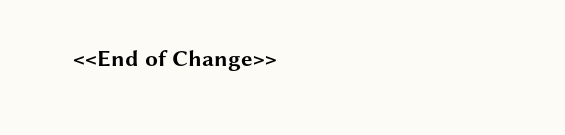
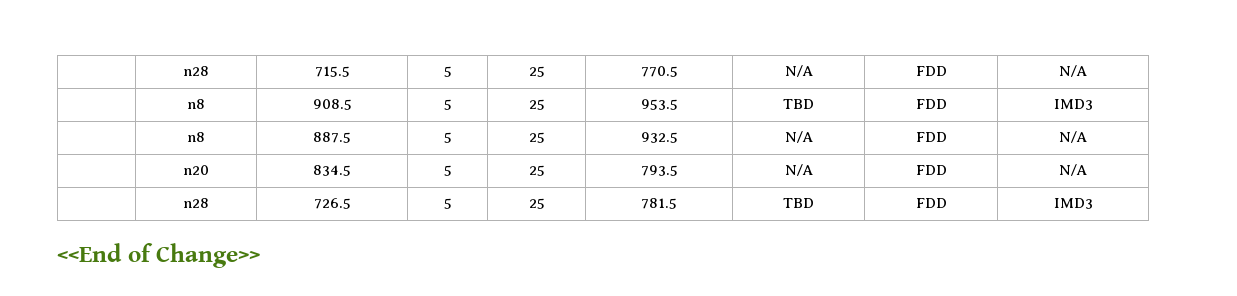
(73, 58) none -> [183,66,209,76] [314,66,350,77] [443,66,452,77] [528,66,545,77] [640,66,678,77] [784,65,813,77] [915,66,947,76] [1059,65,1087,77] [187,99,205,109] [312,99,352,110] [443,99,452,110] [528,99,545,110] [640,99,678,110] [783,99,814,109] [915,99,947,109] [1053,99,1093,110] [187,132,205,142] [313,132,351,143] [443,132,452,143] [528,132,545,143] [640,132,678,143] [784,131,813,143] [915,132,947,142] [1059,131,1087,143] [183,165,209,175] [313,165,351,176] [443,165,452,176] [528,165,545,176] [640,165,678,176] [784,164,813,176] [915,165,947,175] [1059,164,1087,176] [183,198,209,208] [313,198,351,209] [443,198,452,209] [528,198,545,209] [641,198,677,209] [783,198,814,208] [915,198,947,208] [1053,198,1093,209] | n28 | 715.5 | 5 | 25 | 770.5 | N/A | FDD | N/A // | n8 | 908.5 | 5 | 25 | 953.5 | TBD | FDD | IMD3 // | n8 | 887.5 | 5 | 25 | 932.5 | N/A | FDD | N/A // | n20 | 834.5 | 5 | 25 | 793.5 | N/A | FDD | N/A // | n28 | 726.5 | 5 | 25 | 781.5 | TBD | FDD | IMD3 //

